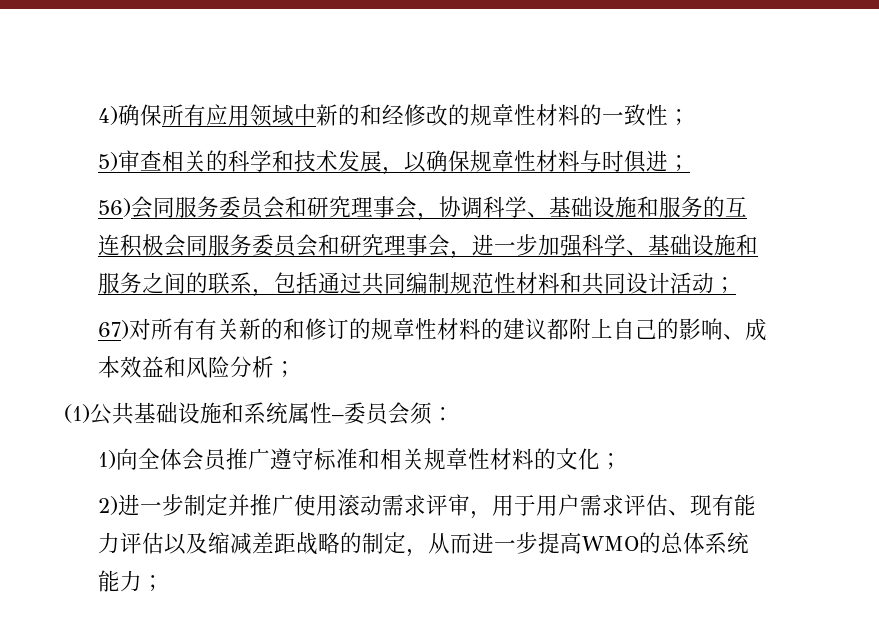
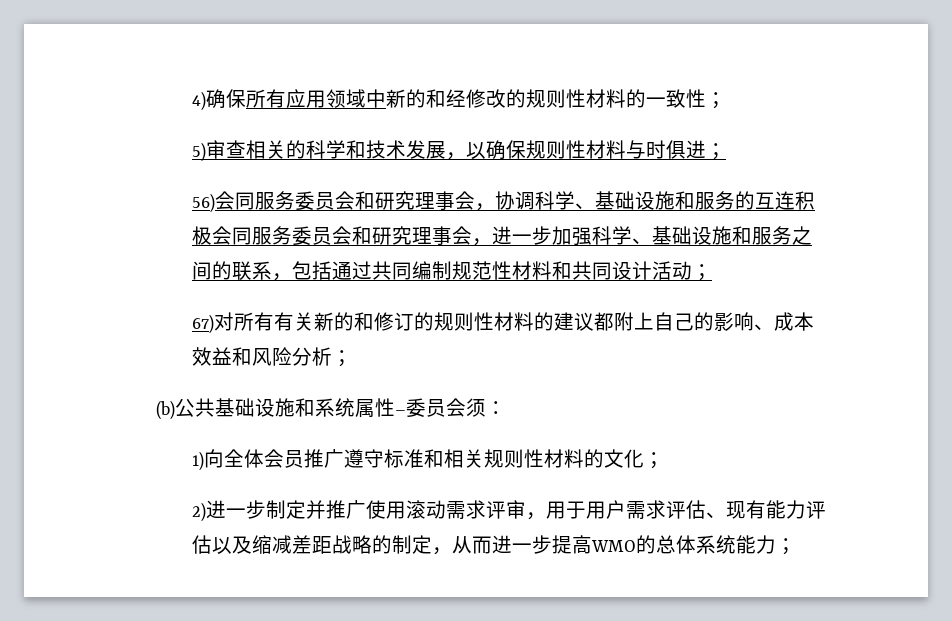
[492,104,515,126] 章 -> [545,89,566,108] 则
[492,150,515,172] 章 -> [545,140,566,159] 则
[393,318,416,340] 章 -> [453,312,474,331] 则
[64,404,91,423] (1) -> [156,400,176,420] (b)
[446,448,469,470] 章 -> [503,449,524,468] 则

